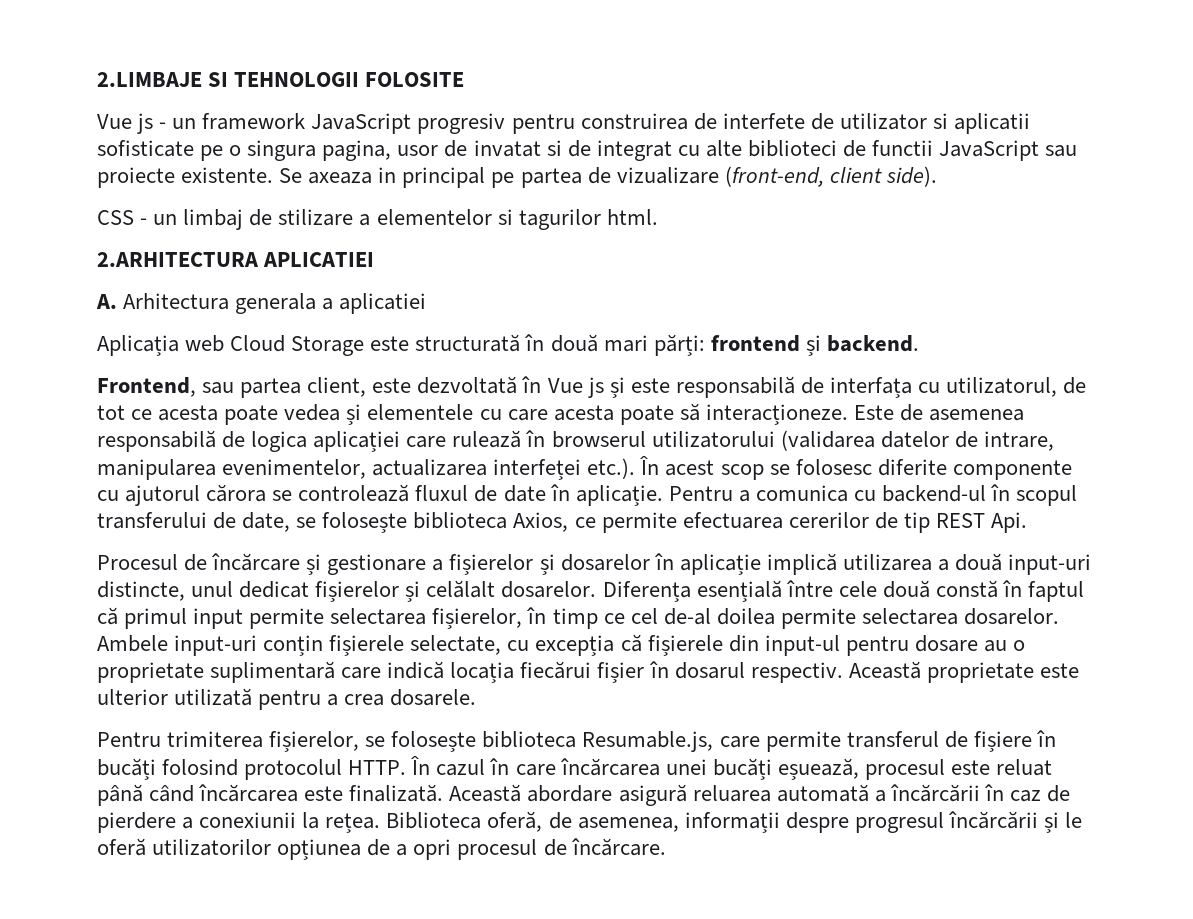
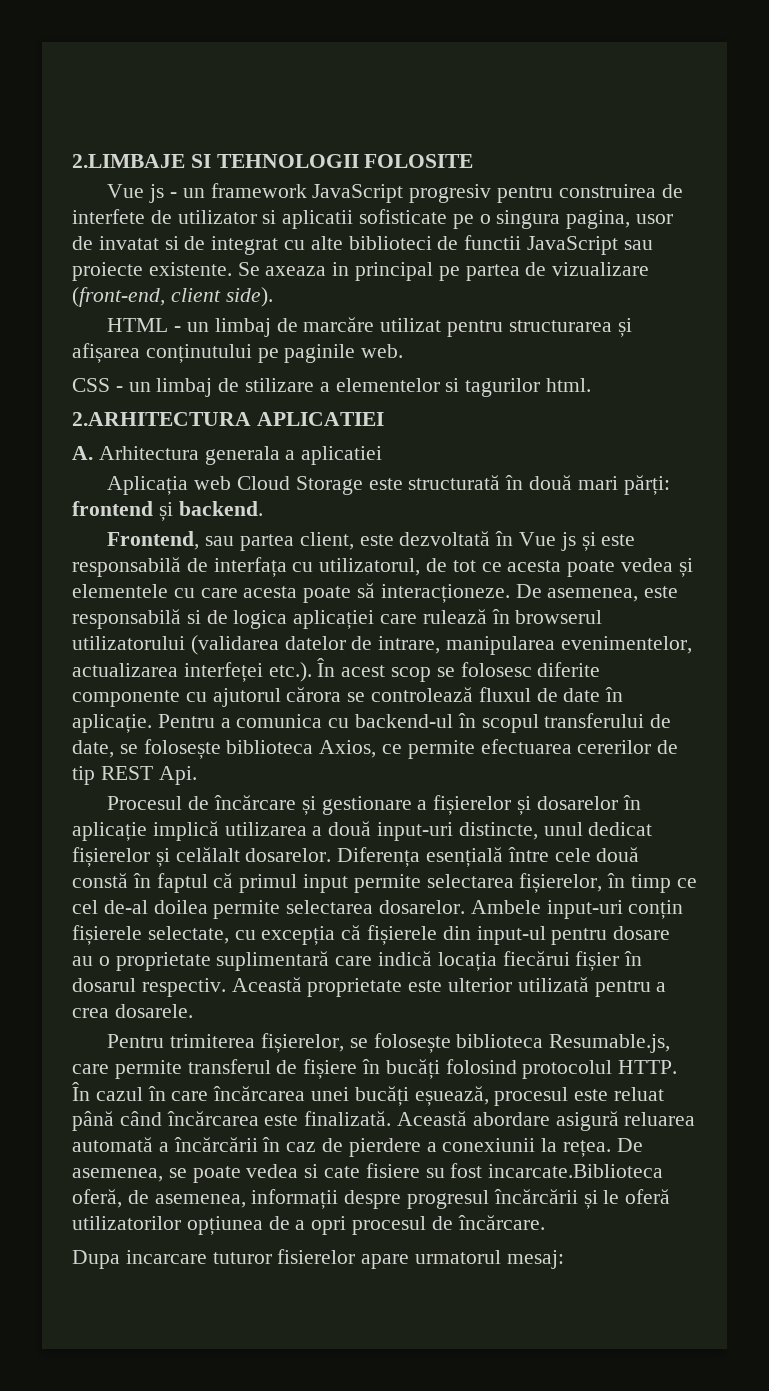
(937, 176) none -> [107,317,632,337] [72,343,404,363] // HTML - un limbaj de marcăre utilizat pentru structurarea și afișarea conținutului pe paginile web.
[853,404,1025,421] [97,430,216,452] Este de asemenea responsabilă -> [515,584,679,602] [72,609,201,629] De asemenea, este responsabilă si
[386,812,482,829] Biblioteca -> [616,1138,643,1152] [72,1163,664,1183] De asemenea, se poate vedea si cate fisiere su fost incarcate.Biblioteca
(666, 847) none -> [72,1249,564,1269] // Dupa incarcare tuturor fisierelor apare urmatorul mesaj:

